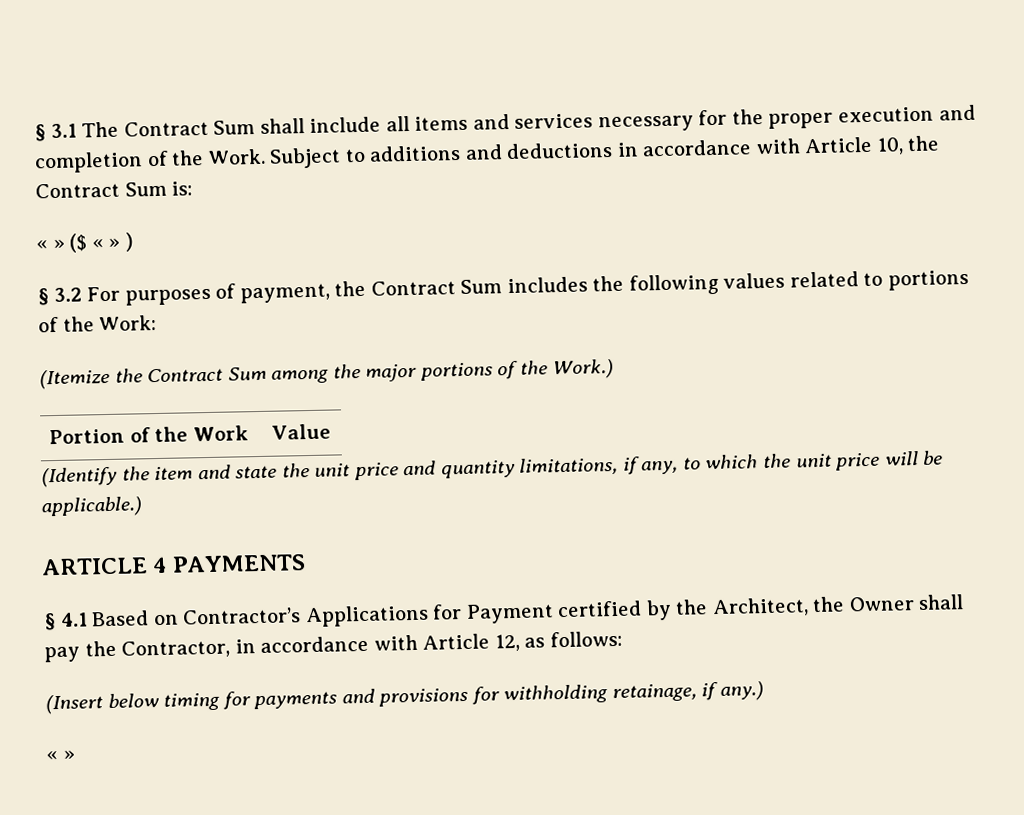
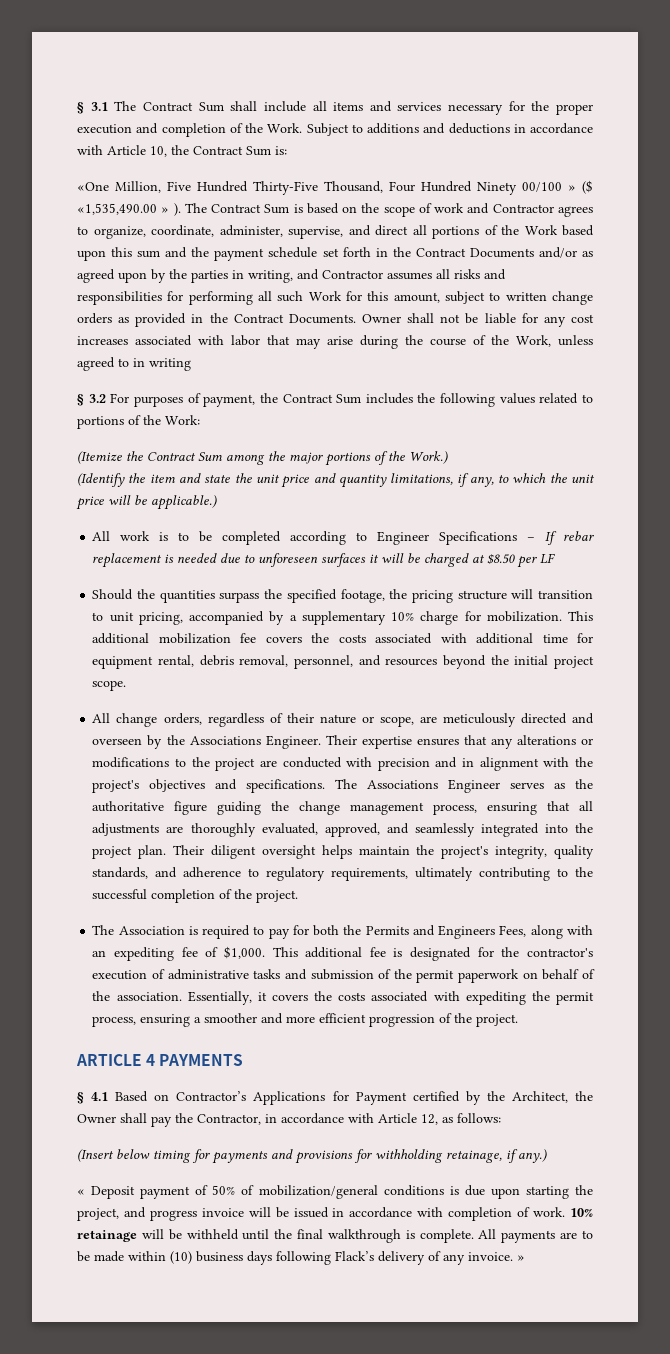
[36,232,133,253] « » ($ « » ) -> [77,180,593,195] [77,203,593,217] [77,225,594,239] [77,247,593,261] [77,269,506,283] [77,291,593,305] [77,313,595,327] [77,335,593,349] [77,357,191,371] «One Million, Five Hundred Thirty-Five Thousand, Four Hundred Ninety 00/100 » ($ «1,535,490.00 » ). The Contract Sum is based on the scope of work and Contractor agrees to organize, coordinate, administer, supervise, and direct all portions of the Work based upon this sum and the payment schedule set forth in the Contract Documents and/or as agreed upon by the parties in writing, and Contractor assumes all risks and responsibilities for performing all such Work for this amount, subject to written change orders as provided in the Contract Documents. Owner shall not be liable for any cost increases associated with labor that may arise during the course of the Work, unless agreed to in writing
[49,425,249,445] [271,423,332,440] // Portion of the Work | Value -> (448, 457) none
(143, 507) none -> [92,531,595,545] [92,553,556,568] [92,589,593,603] [92,611,594,625] [92,633,593,644] [92,655,595,669] [92,680,127,691] [92,713,595,727] [92,735,594,749] [92,757,593,771] [92,779,594,793] [92,801,593,815] [92,823,593,837] [92,845,595,859] [92,867,594,881] [92,889,299,903] [92,925,594,939] [92,946,593,961] [92,969,595,983] [92,991,594,1005] [92,1013,519,1027] // All work is to be completed according to Engineer Specifications – If rebar replacement is needed due to unforeseen surfaces it will be charged at $8.50 per LF // Should the quantities surpass the specified footage, the pricing structure will transition to unit pricing, accompanied by a supplementary 10% charge for mobilization. This additional mobilization fee covers the costs associated with additional time for equipment rental, debris removal, personnel, and resources beyond the initial project scope. // All change orders, regardless of their nature or scope, are meticulously directed and overseen by the Associations Engineer. Their expertise ensures that any alterations or modifications to the project are conducted with precision and in alignment with the project's objectives and specifications. The Associations Engineer serves as the authoritative figure guiding the change management process, ensuring that all adjustments are thoroughly evaluated, approved, and seamlessly integrated into the project plan. Their diligent oversight helps maintain the project's integrity, quality standards, and adherence to regulatory requirements, ultimately contributing to the successful completion of the project. // The Association is required to pay for both the Permits and Engineers Fees, along with an expediting fee of $1,000. This additional fee is designated for the contractor's execution of administrative tasks and submission of the permit paperwork on behalf of the association. Essentially, it covers the costs associated with expediting the permit process, ensuring a smoother and more efficient progression of the project.
(58, 756) none -> [91,1185,593,1199] [77,1207,593,1221] [77,1229,594,1243] [77,1251,513,1265] Deposit payment of 50% of mobilization/general conditions is due upon starting the project, and progress invoice will be issued in accordance with completion of work. 10% retainage will be withheld until the final walkthrough is complete. All payments are to be made within (10) business days following Flack’s delivery of any invoice.

